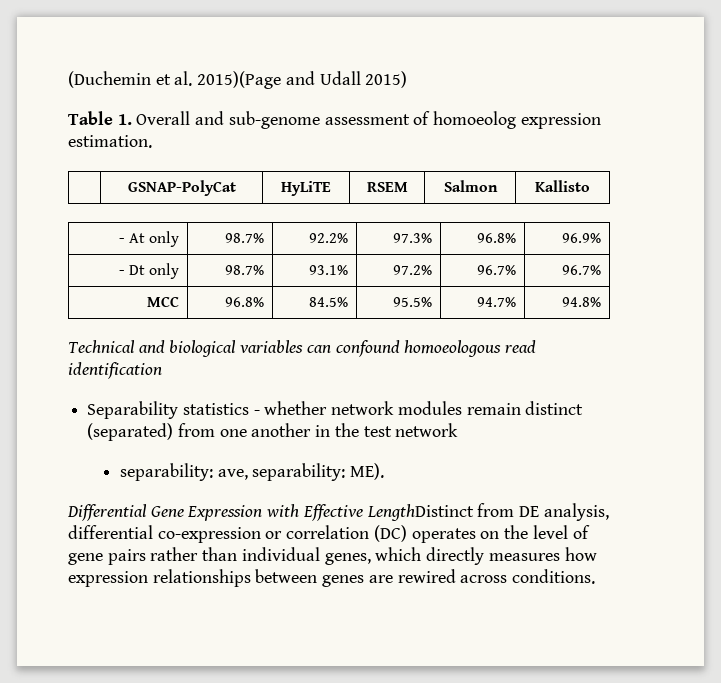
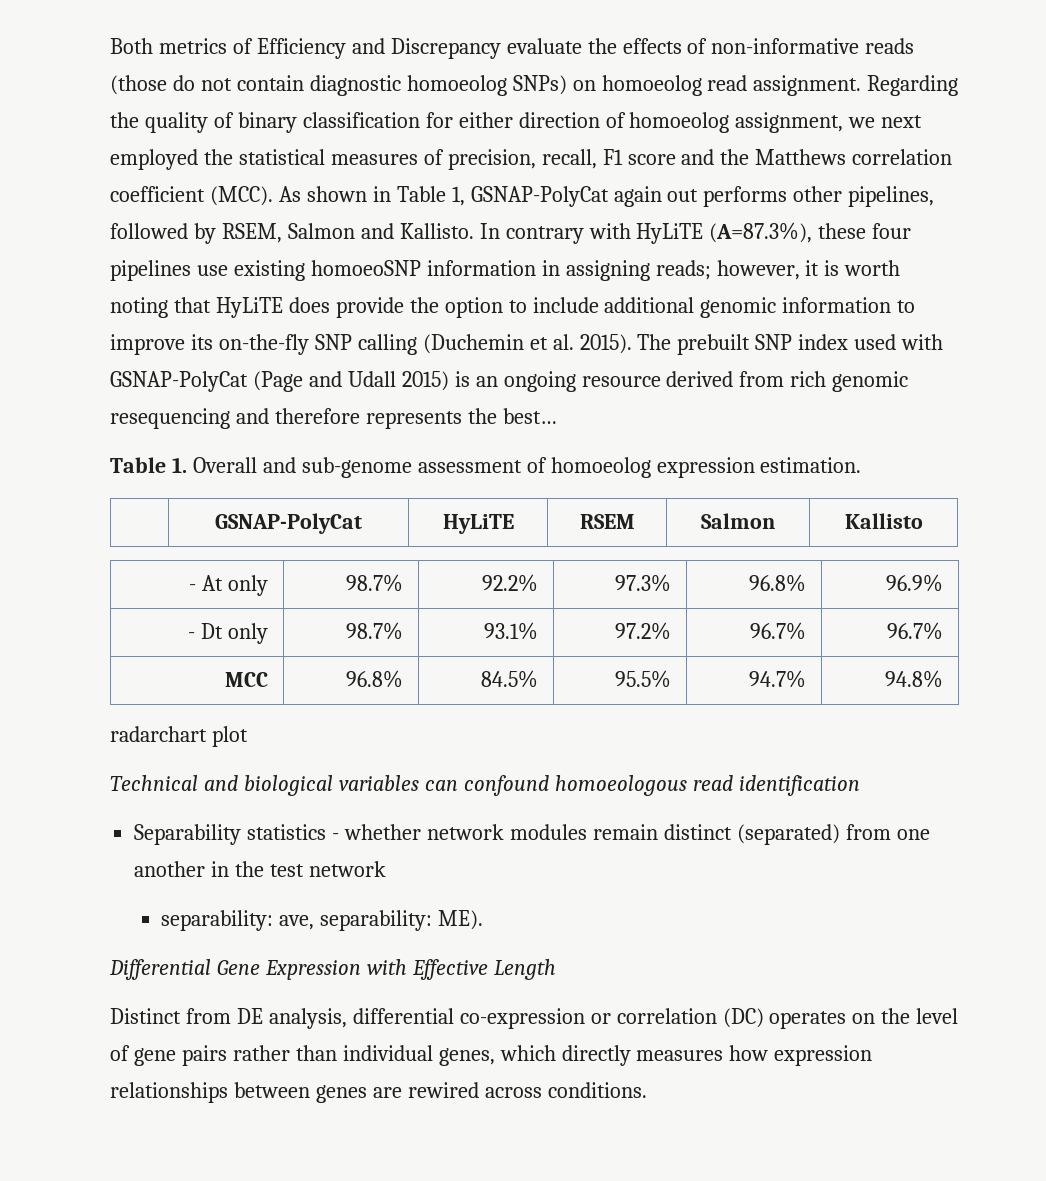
[68,71,408,89] (Duchemin et al. 2015)(Page and Udall 2015) -> [110,38,915,59] [110,75,959,96] [110,112,923,133] [110,149,953,170] [110,186,935,207] [110,222,912,244] [110,260,901,281] [110,297,916,318] [110,334,944,355] [110,371,909,392] [110,408,557,429] Both metrics of Efficiency and Discrepancy evaluate the effects of non-informative reads (those do not contain diagnostic homoeolog SNPs) on homoeolog read assignment. Regarding the quality of binary classification for either direction of homoeolog assignment, we next employed the statistical measures of precision, recall, F1 score and the Matthews correlation coefficient (MCC). As shown in Table 1, GSNAP-PolyCat again out performs other pipelines, followed by RSEM, Salmon and Kallisto. In contrary with HyLiTE (A=87.3%), these four pipelines use existing homoeoSNP information in assigning reads; however, it is worth noting that HyLiTE does provide the option to include additional genomic information to improve its on-the-fly SNP calling (Duchemin et al. 2015). The prebuilt SNP index used with GSNAP-PolyCat (Page and Udall 2015) is an ongoing resource derived from rich genomic resequencing and therefore represents the best…
(602, 302) none -> [110,726,248,747] // radarchart plot
[366,504,474,521] LengthDistinct -> [493,959,556,980] [110,1008,181,1024] Length // Distinct

